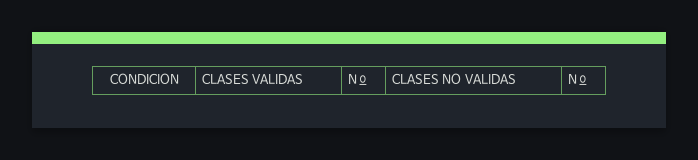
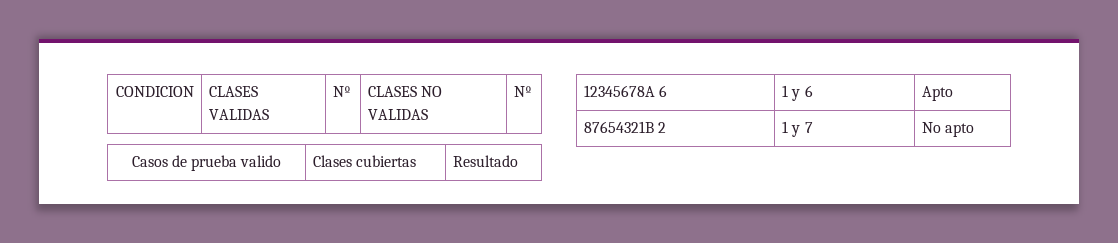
(589, 79) none -> [131,155,282,171] [312,155,417,167] [452,155,518,167] [583,85,668,97] [781,85,813,101] [921,86,953,101] [583,121,667,133] [781,121,813,137] [921,122,975,137] // Casos de prueba valido | Clases cubiertas | Resultado // 12345678A 6 | 1 y 6 | Apto // 87654321B 2 | 1 y 7 | No apto

